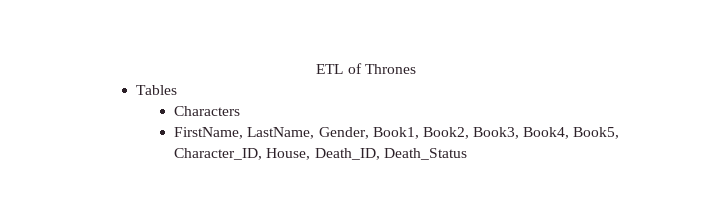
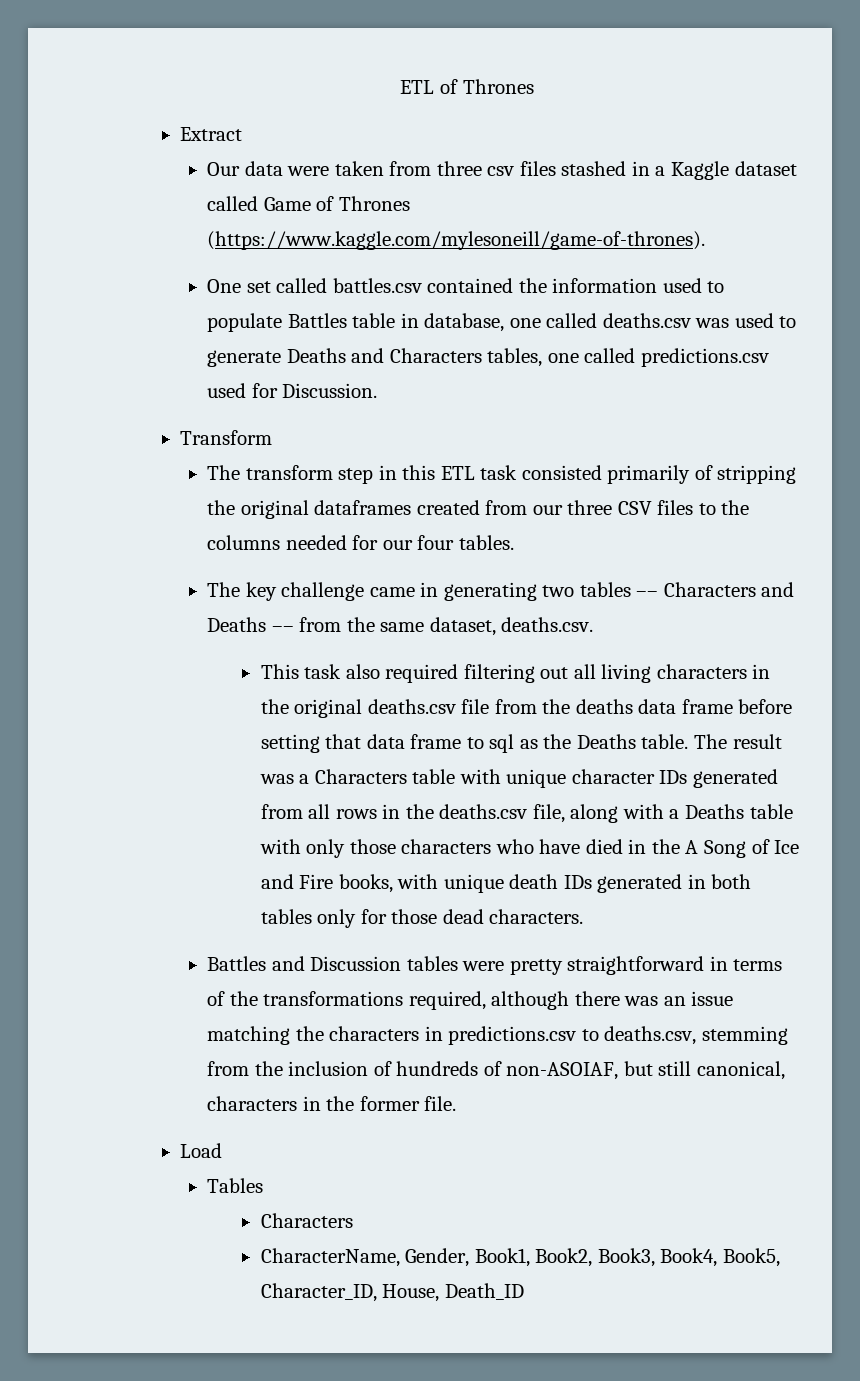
(416, 69) none -> [180,127,243,141] [207,161,797,180] [207,196,410,211] [207,231,706,250] [207,278,725,293] [207,313,797,332] [207,348,769,367] [207,383,378,398] [180,430,273,445] [207,465,797,484] [207,500,750,519] [207,535,514,550] [207,582,795,601] [207,617,594,636] [260,664,771,683] [260,699,793,718] [260,734,782,753] [259,769,778,788] [260,804,793,823] [259,839,800,858] [260,874,752,893] [260,909,584,928] [207,956,783,975] [207,991,734,1010] [207,1026,788,1045] [207,1061,785,1080] [207,1096,457,1111] [180,1143,223,1158] // Extract // Our data were taken from three csv files stashed in a Kaggle dataset called Game of Thrones (https://www.kaggle.com/mylesoneill/game-of-thrones). // One set called battles.csv contained the information used to populate Battles table in database, one called deaths.csv was used to generate Deaths and Characters tables, one called predictions.csv used for Discussion. // Transform // The transform step in this ETL task consisted primarily of stripping the original dataframes created from our three CSV files to the columns needed for our four tables. // The key challenge came in generating two tables –– Characters and Deaths –– from the same dataset, deaths.csv. // This task also required filtering out all living characters in the original deaths.csv file from the deaths data frame before setting that data frame to sql as the Deaths table. The result was a Characters table with unique character IDs generated from all rows in the deaths.csv file, along with a Deaths table with only those characters who have died in the A Song of Ice and Fire books, with unique death IDs generated in both tables only for those dead characters. // Battles and Discussion tables were pretty straightforward in terms of the transformations required, although there was an issue matching the characters in predictions.csv to deaths.csv, stemming from the inclusion of hundreds of non-ASOIAF, but still canonical, characters in the former file. // Load
[174,127,315,139] FirstName, LastName, -> [260,1248,400,1267] CharacterName,
[314,148,467,160] Death_ID, Death_Status -> [444,1283,524,1300] Death_ID

